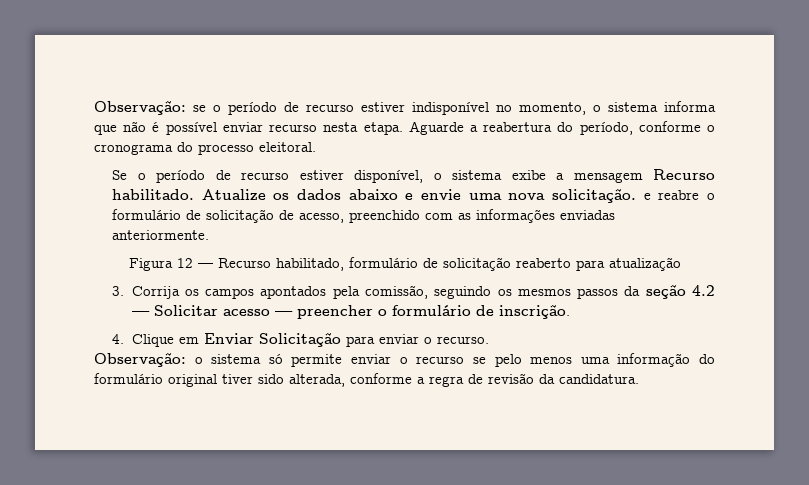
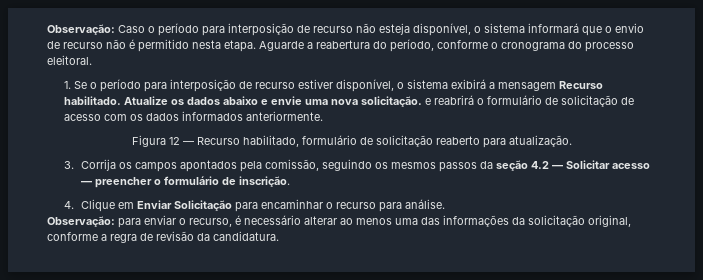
[94,100,716,115] [94,121,318,135] Observação: se o período de recurso estiver indisponível no momento, o sistema informa que não é possível enviar recurso -> [47,23,644,36] [47,39,189,52] Observação: Caso o período para interposição de recurso não esteja disponível, o sistema informará que o envio de recurso não é permitido
(316, 147) none -> [64,81,72,89] 1.
(206, 176) none -> [144,79,237,92] para interposição
[511,170,546,180] exibe -> [451,79,487,89] exibirá
[658,190,700,200] reabre -> [434,95,475,105] reabrirá
[299,209,616,223] acesso, preenchido com as informações enviadas -> [64,111,244,121] acesso com os dados informados
[608,257,681,271] atualização -> [508,135,572,147] atualização.
[378,334,489,344] [94,352,716,367] [94,373,345,387] enviar o recurso. // Observação: o sistema só permite enviar o recurso se pelo menos uma informação do formulário original tiver sido alterada, -> [261,199,446,212] [47,215,631,228] encaminhar o recurso para análise. // Observação: para enviar o recurso, é necessário alterar ao menos uma das informações da solicitação original,

